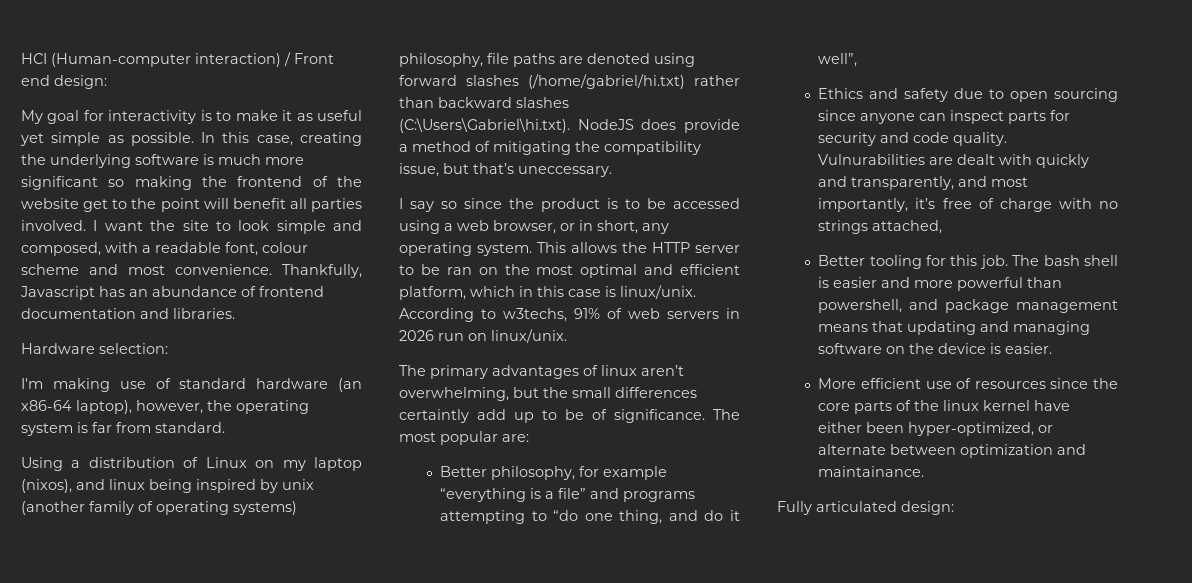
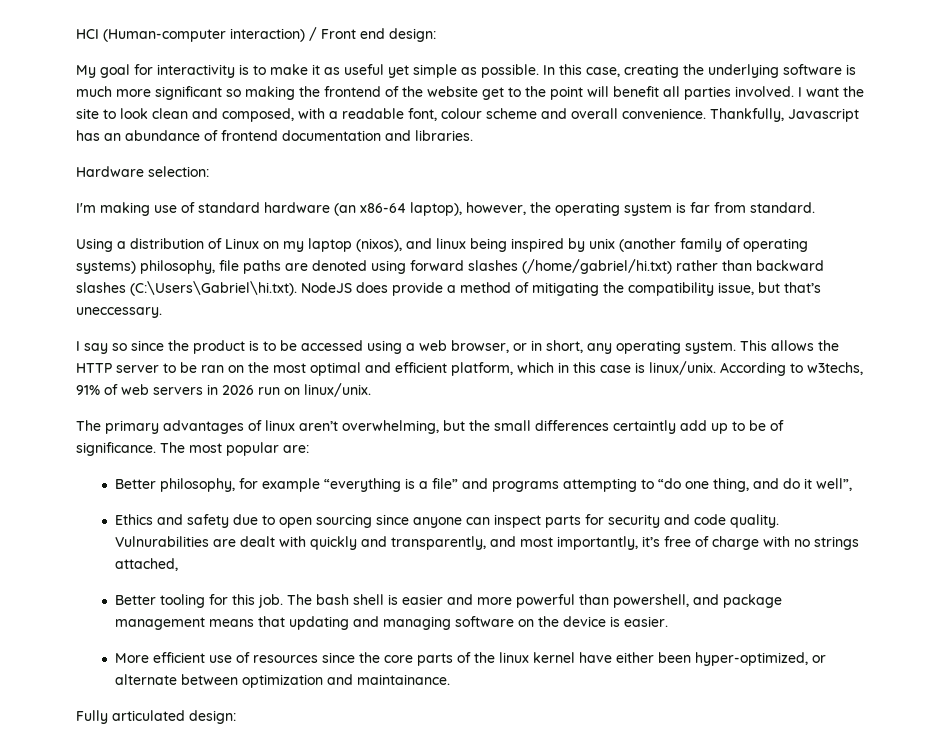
[276,220,326,234] simple -> [152,108,188,119] clean
[128,265,165,275] most -> [571,108,618,119] overall

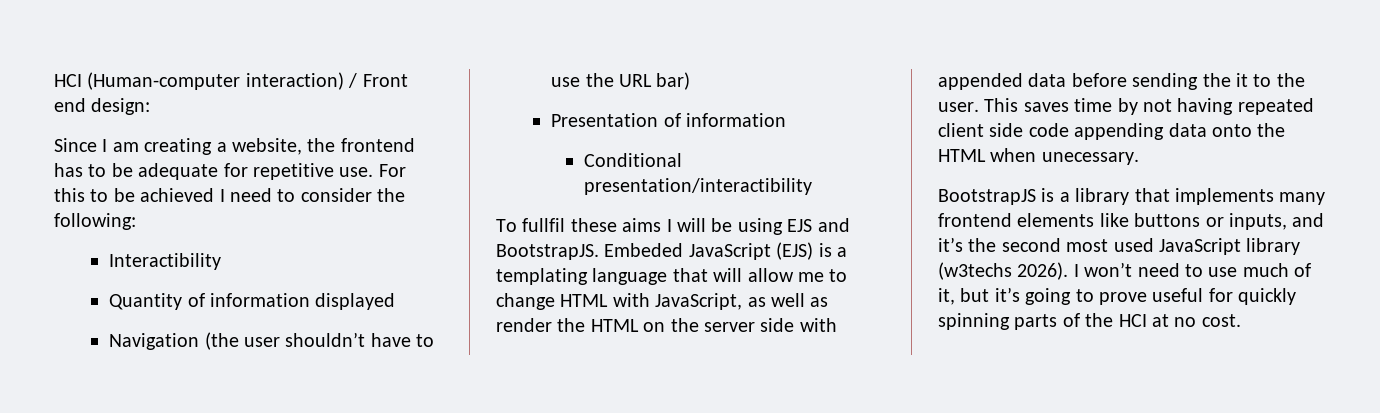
[76,64,856,78] [76,86,864,100] [76,108,859,122] [76,130,473,141] [76,166,209,177] [76,202,815,216] [76,238,808,252] [76,259,824,274] [76,281,821,296] [76,307,162,318] [76,340,839,354] [76,361,863,376] [76,383,371,397] [76,420,784,434] [76,442,309,456] [115,478,853,492] [115,514,780,528] [115,536,860,550] [115,558,179,571] [115,594,783,608] [115,616,669,630] [115,652,827,666] [115,674,451,688] [76,710,236,724] My goal for interactivity is to make it as useful yet simple as possible. In this case, creating the underlying software is much more significant so making the frontend of the website get to the point will benefit all parties involved. I want the site to look clean and composed, with a readable font, colour scheme and overall convenience. Thankfully, Javascript has an abundance of frontend documentation and libraries. // Hardware selection: // I'm making use of standard hardware (an x86-64 laptop), however, the operating system is far from standard. // Using a distribution of Linux on my laptop (nixos), and linux being inspired by unix (another family of operating systems) philosophy, file paths are denoted using forward slashes (/home/gabriel/hi.txt) rather than backward slashes (C:\Users\Gabriel\hi.txt). NodeJS does provide a method of mitigating the compatibility issue, but that’s uneccessary. // I say so since the product is to be accessed using a web browser, or in short, any operating system. This allows the HTTP server to be ran on the most optimal and efficient platform, which in this case is linux/unix. According to w3techs, 91% of web servers in 2026 run on linux/unix. // The primary advantages of linux aren’t overwhelming, but the small differences certaintly add up to be of significance. The most popular are: // Better philosophy, for example “everything is a file” and programs attempting to “do one thing, and do it well”, // Ethics and safety due to open sourcing since anyone can inspect parts for security and code quality. Vulnurabilities are dealt with quickly and transparently, and most importantly, it’s free of charge with no strings attached, // Better tooling for this job. The bash shell is easier and more powerful than powershell, and package management means that updating and managing software on the device is easier. // More efficient use of resources since the core parts of the linux kernel have either been hyper-optimized, or alternate between optimization and maintainance. // Fully articulated design: -> [54,138,415,155] [54,163,406,180] [54,188,406,202] [54,213,136,230] [109,253,222,270] [109,293,396,310] [109,332,435,350] [551,72,691,90] [551,113,786,127] [584,153,683,167] [584,178,813,195] [496,218,850,235] [496,242,847,260] [496,268,848,285] [496,293,829,310] [496,318,837,332] [938,73,1305,90] [938,98,1314,115] [938,123,1286,140] [938,148,1139,165] [938,188,1326,205] [938,213,1325,230] [938,237,1301,255] [938,262,1312,280] [938,287,1297,305] [938,313,1241,330] Since I am creating a website, the frontend has to be adequate for repetitive use. For this to be achieved I need to consider the following: // Interactibility // Quantity of information displayed // Navigation (the user shouldn’t have to use the URL bar) // Presentation of information // Conditional presentation/interactibility // To fullfil these aims I will be using EJS and BootstrapJS. Embeded JavaScript (EJS) is a templating language that will allow me to change HTML with JavaScript, as well as render the HTML on the server side with appended data before sending the it to the user. This saves time by not having repeated client side code appending data onto the HTML when unecessary. // BootstrapJS is a library that implements many frontend elements like buttons or inputs, and it’s the second most used JavaScript library (w3techs 2026). I won’t need to use much of it, but it’s going to prove useful for quickly spinning parts of the HCI at no cost.

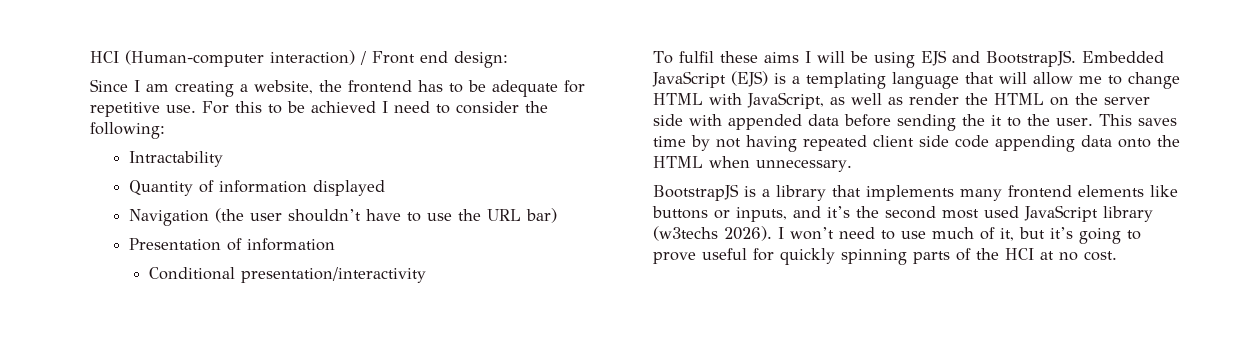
[109,253,222,270] Interactibility -> [128,151,223,167] Intractability
[584,178,813,195] presentation/interactibility -> [241,267,427,283] presentation/interactivity
[522,218,566,232] fullfil -> [678,51,714,63] fulfil
[604,243,684,257] Embeded -> [1081,51,1164,63] Embedded
[1041,152,1139,165] unecessary. -> [756,159,852,172] unnecessary.

